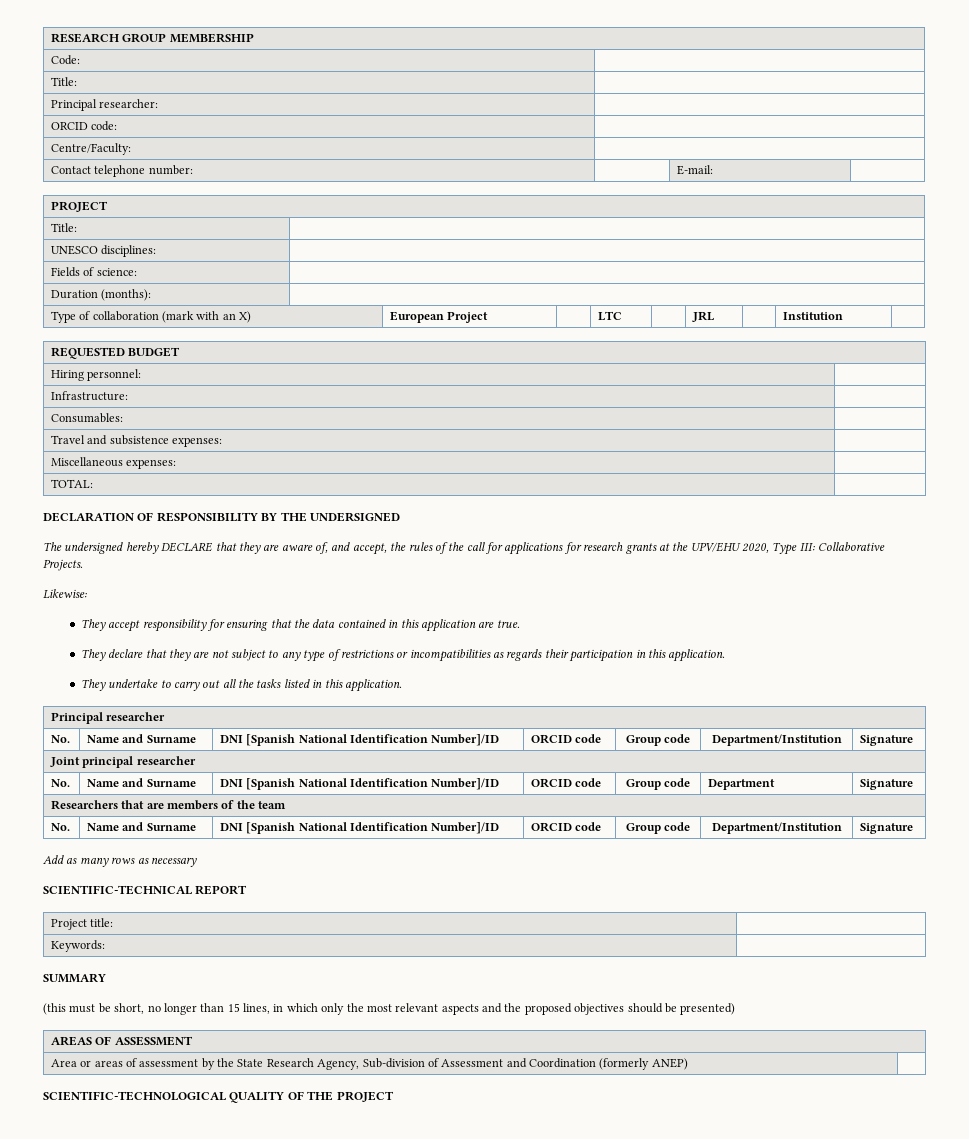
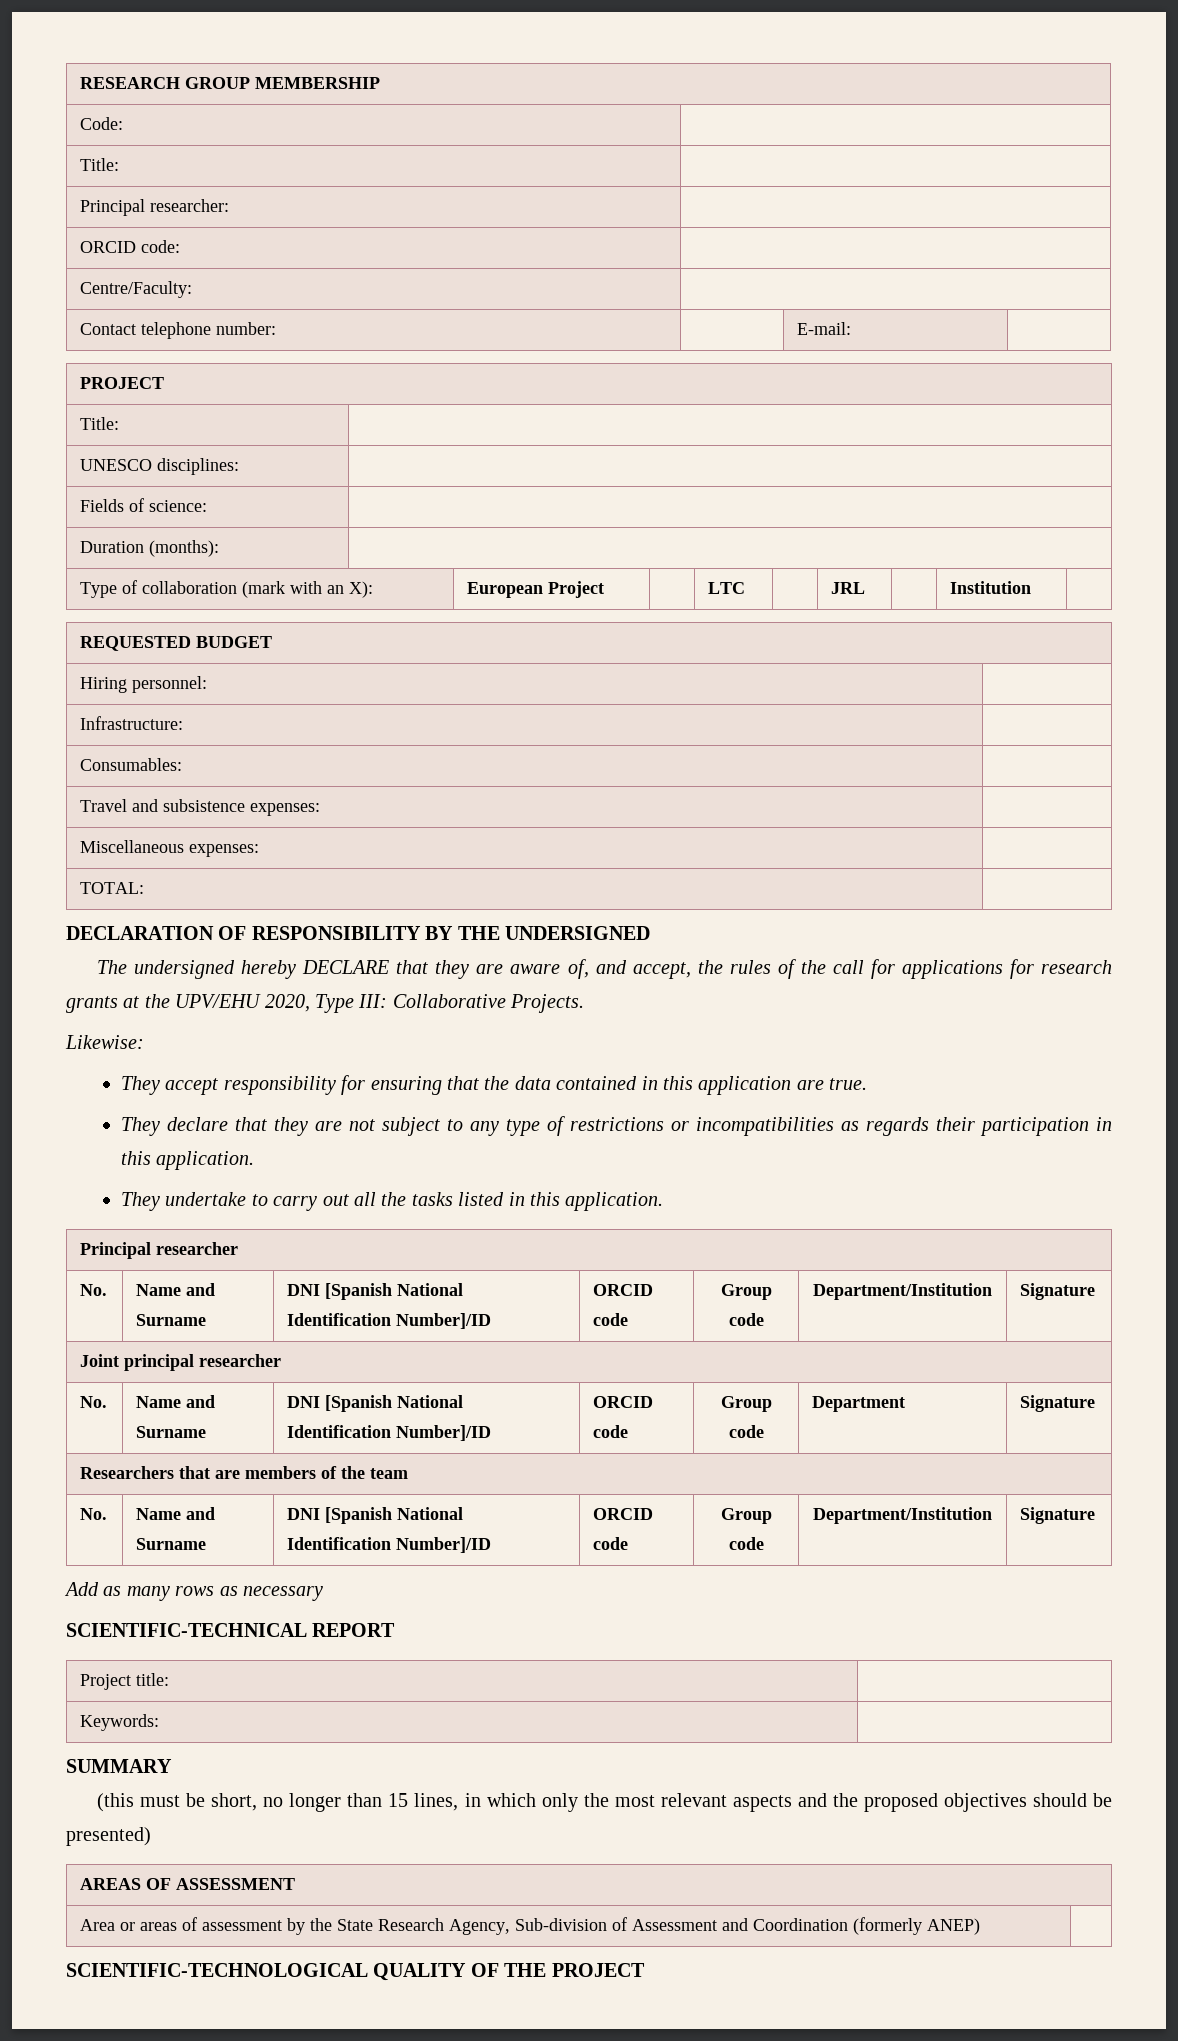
[239,311,252,323] X) -> [349,581,374,598] X):

